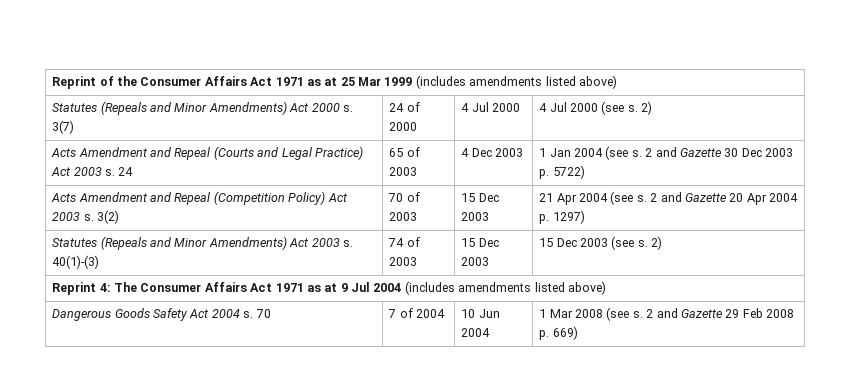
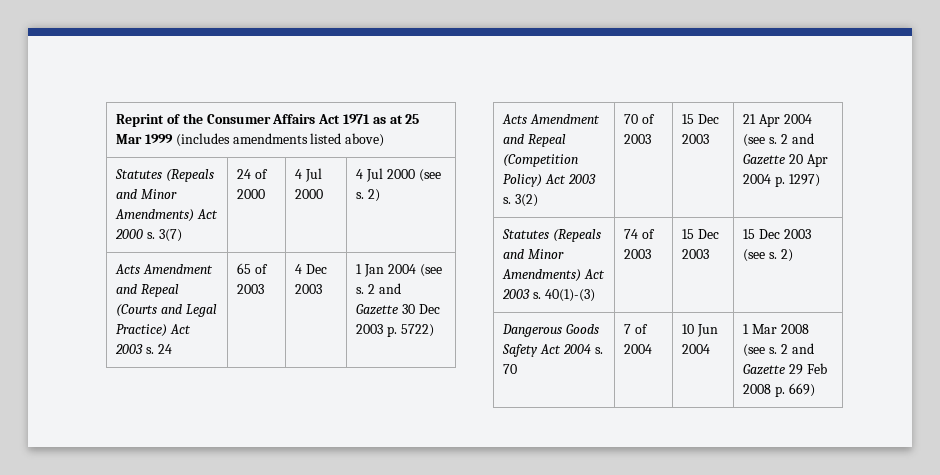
[52,281,606,295] // Reprint 4: The Consumer Affairs Act 1971 as at 9 Jul 2004 (includes amendments listed above) -> (793, 255) none

